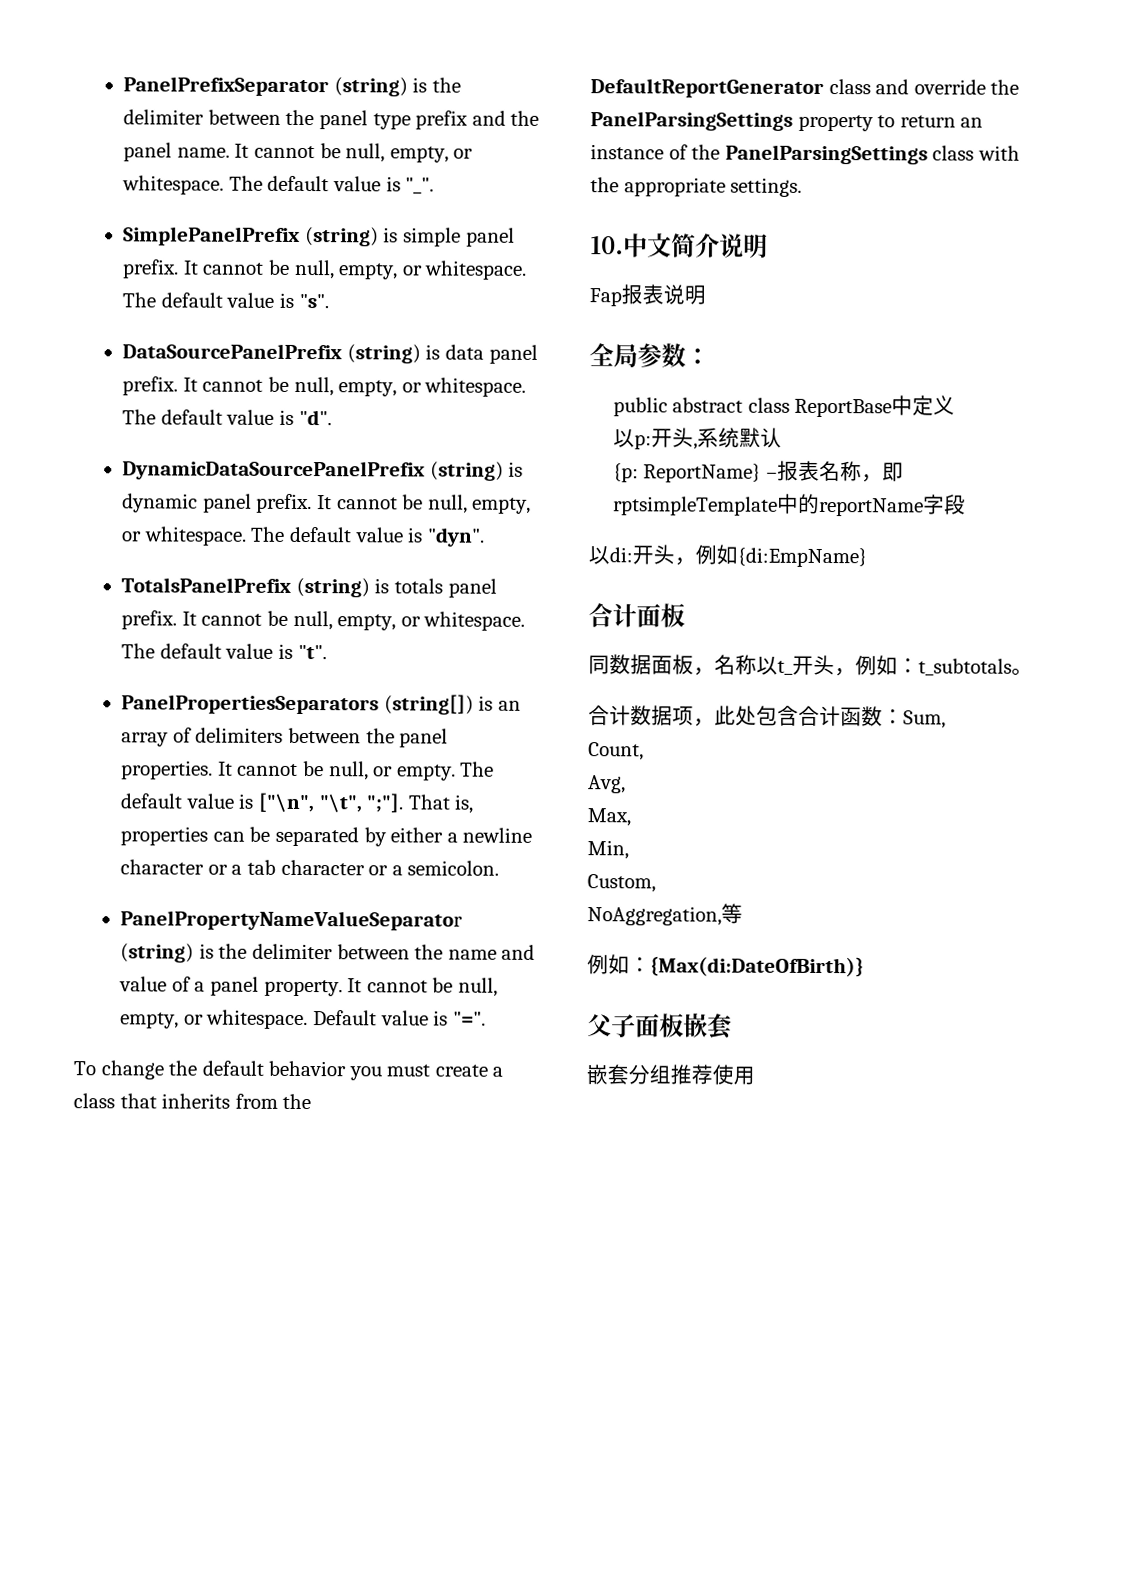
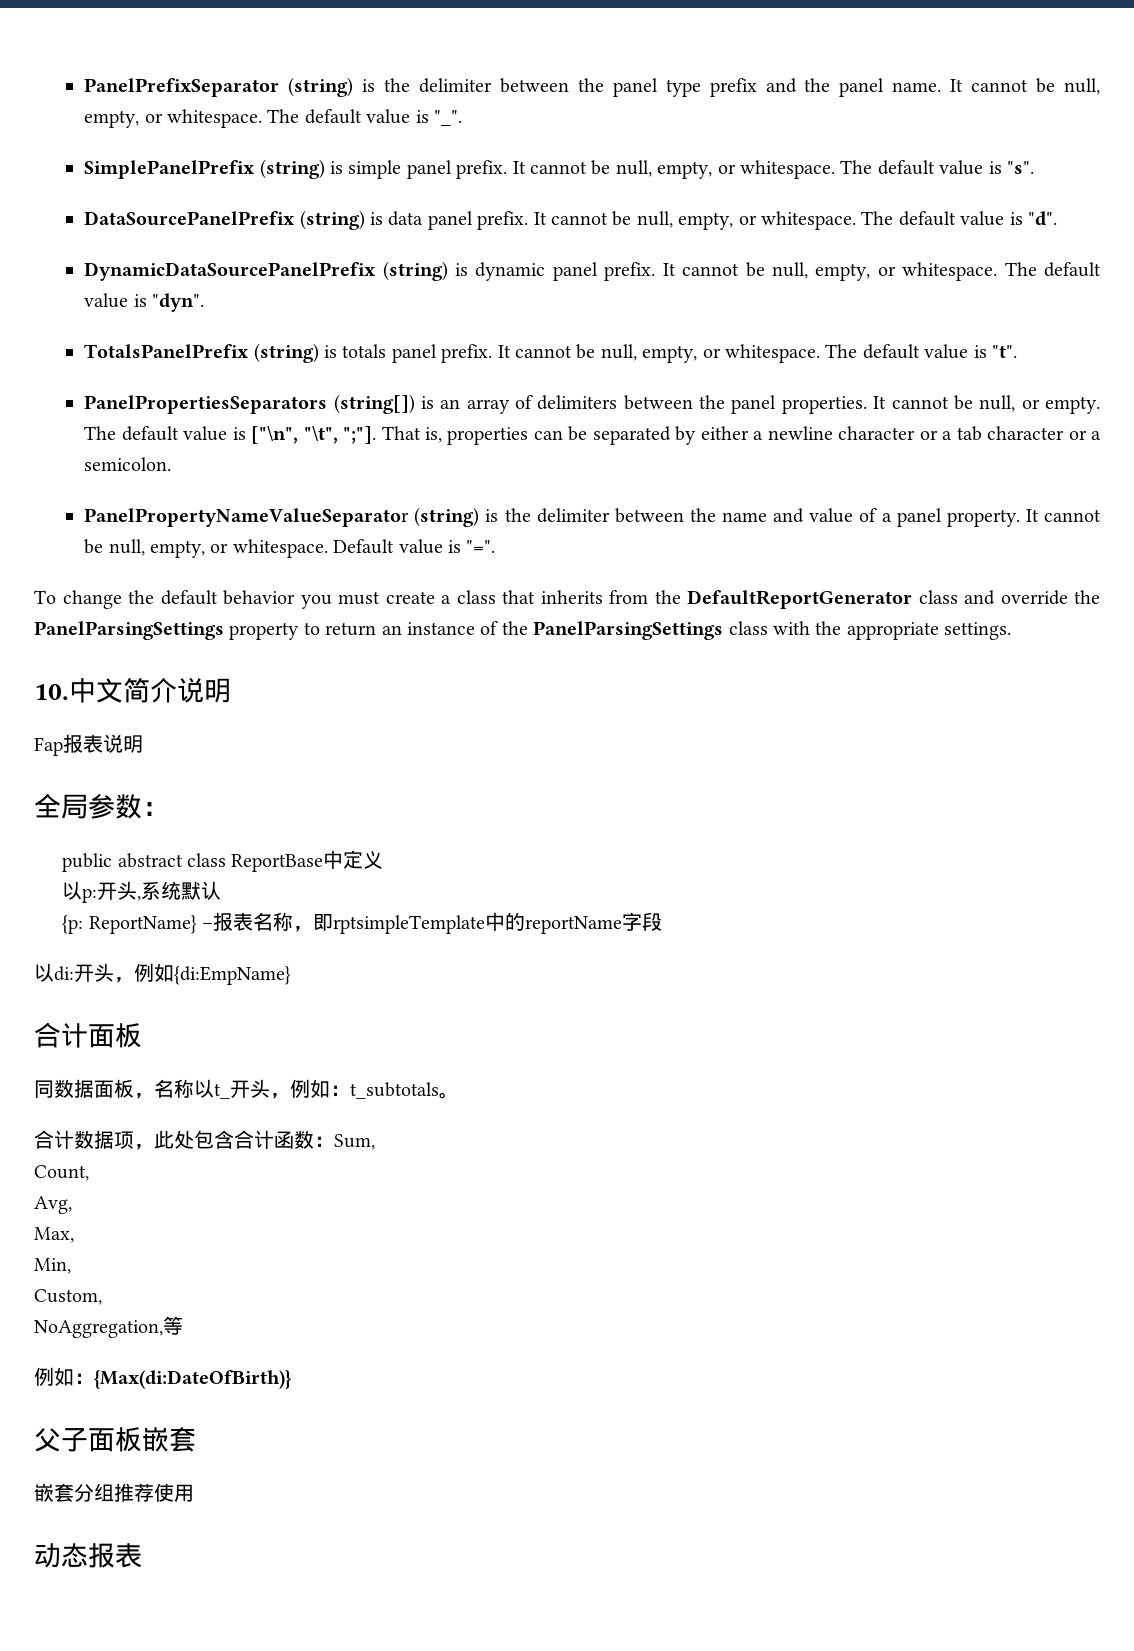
(755, 1075) none -> [34,1543,142,1568] // 动态报表

